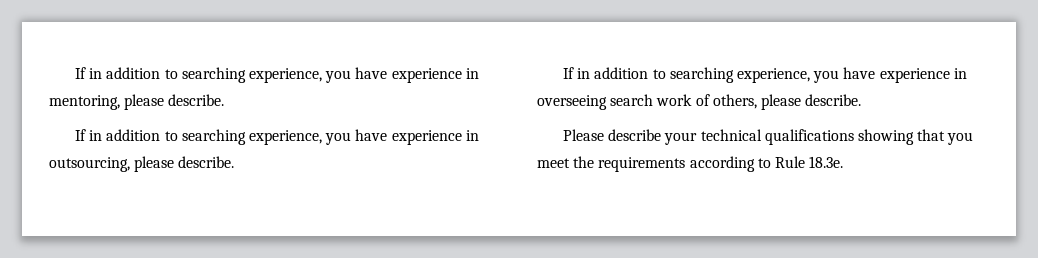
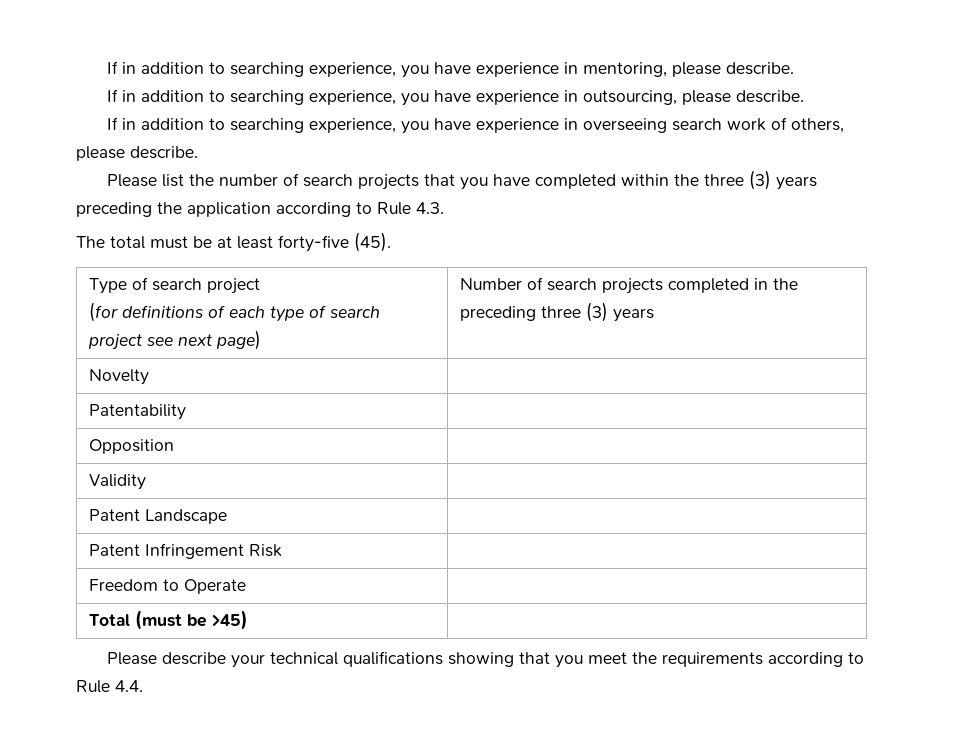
(862, 100) none -> [107,170,818,190] [76,202,444,217] [76,232,391,252] [88,277,260,294] [88,302,380,322] [87,330,261,350] [459,277,798,294] [459,302,654,322] [88,369,149,385] [88,404,186,420] [88,439,174,454] [88,474,146,490] [88,509,227,524] [88,543,282,559] [88,579,246,594] [88,610,248,630] // Please list the number of search projects that you have completed within the three (3) years preceding the application according to Rule 4.3. // The total must be at least forty-five (45). // Type of search project // (for definitions of each type of search project see next page) | Number of search projects completed in the preceding three (3) years // Novelty | // Patentability | // Opposition | // Validity | // Patent Landscape | // Patent Infringement Risk | // Freedom to Operate | // Total (must be >45) |
[809,156,844,168] 18.3e. -> [115,680,143,692] 4.4.

